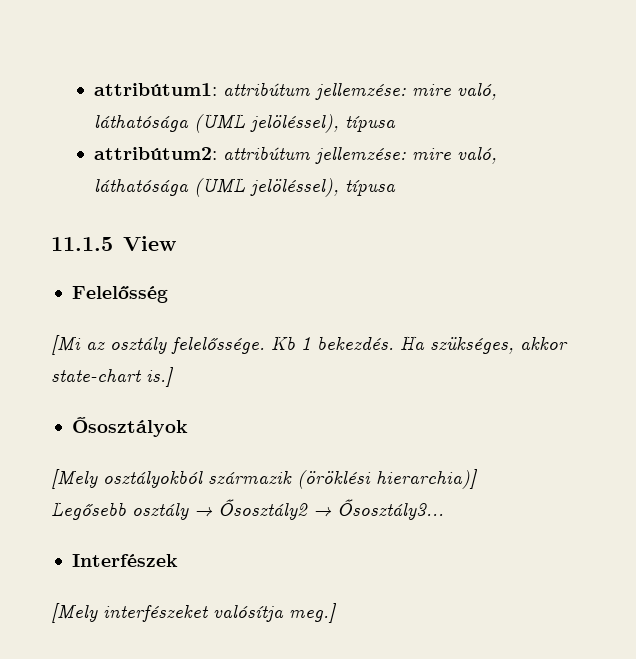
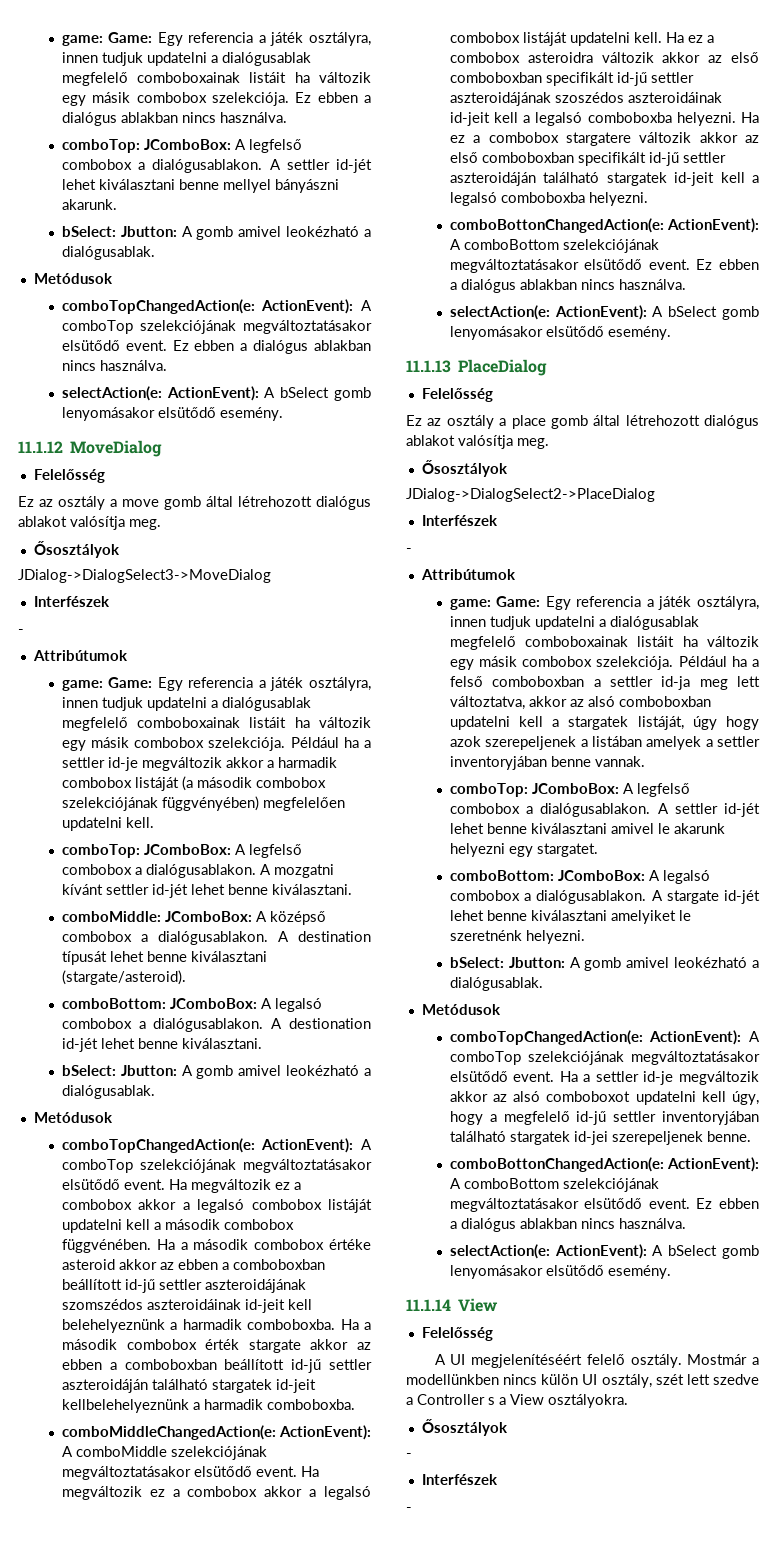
[94,82,498,100] [94,114,397,133] [94,146,498,164] [94,178,397,197] [51,236,176,251] [71,286,168,303] [51,335,568,355] [51,367,174,387] [71,417,188,437] [51,469,478,489] [51,499,444,520] [71,554,178,567] [51,603,337,623] attribútum1: attribútum jellemzése: mire való, láthatósága (UML jelöléssel), típusa // attribútum2: attribútum jellemzése: mire való, láthatósága (UML jelöléssel), típusa // 11.1.5 View // Felelősség // [Mi az osztály felelőssége. Kb 1 bekezdés. Ha szükséges, akkor state-chart is.] // Ősosztályok // [Mely osztályokból származik (öröklési hierarchia)] // Legősebb osztály → Ősosztály2 → Ősosztály3... // Interfészek // [Mely interfészeket valósítja meg.] -> [61,32,371,46] [61,52,311,66] [61,72,371,86] [61,92,371,106] [61,112,287,126] [61,139,302,153] [61,159,372,173] [61,179,339,193] [61,199,117,210] [61,226,371,240] [61,246,155,260] [33,273,113,284] [61,299,372,314] [61,320,372,334] [61,340,372,354] [61,360,167,371] [61,386,371,401] [61,407,283,421] [18,440,163,457] [33,469,105,483] [18,496,371,510] [18,516,161,530] [33,541,120,558] [18,569,271,583] [33,596,110,607] [18,629,24,634] [32,650,128,661] [61,677,371,691] [61,697,311,711] [61,717,371,731] [61,737,372,751] [61,757,337,771] [61,776,326,791] [61,796,345,811] [61,817,154,831] [61,844,302,858] [61,864,334,878] [61,884,352,898] [61,911,326,925] [61,931,372,945] [61,951,267,965] [61,970,186,985] [61,998,322,1012] [61,1018,372,1032] [61,1038,262,1052] [61,1065,371,1079] [61,1085,155,1099] [33,1112,113,1123] [61,1138,372,1153] [61,1159,372,1173] [61,1179,301,1193] [61,1199,372,1213] [61,1219,294,1233] [61,1239,371,1253] [61,1259,325,1270] [61,1279,306,1293] [61,1299,312,1313] [61,1319,371,1333] [61,1339,371,1353] [61,1359,373,1373] [61,1379,316,1393] [61,1399,355,1413] [61,1425,371,1440] [61,1446,267,1460] [61,1466,319,1480] [61,1486,371,1500] [449,32,714,46] [449,52,759,63] [449,72,694,86] [449,92,722,106] [449,112,759,126] [449,132,759,146] [449,152,726,166] [449,172,759,186] [449,192,648,206] [449,218,759,233] [449,239,659,253] [449,259,759,273] [449,279,686,293] [449,305,759,320] [449,326,671,340] [406,359,548,376] [421,388,493,402] [406,415,759,429] [406,435,549,449] [421,460,508,477] [406,488,655,502] [421,515,498,526] [406,548,412,553] [420,569,516,580] [449,596,759,610] [449,616,699,630] [449,636,759,650] [449,656,759,670] [449,676,760,690] [449,696,711,710] [449,716,759,730] [449,736,760,750] [449,756,645,770] [449,783,690,797] [449,803,760,817] [449,823,725,834] [449,843,598,857] [449,870,710,884] [449,890,760,904] [449,910,691,924] [449,930,585,944] [449,957,759,971] [449,977,543,991] [421,1004,501,1015] [449,1030,760,1045] [449,1051,760,1065] [449,1071,759,1085] [449,1091,759,1105] [449,1111,759,1125] [449,1131,751,1145] [449,1157,759,1172] [449,1178,659,1192] [449,1198,759,1212] [449,1218,686,1232] [449,1244,759,1259] [449,1265,671,1279] [406,1298,499,1312] [421,1327,493,1341] [434,1354,759,1368] [406,1374,759,1388] [406,1394,628,1408] [421,1419,508,1436] [406,1453,412,1458] [421,1474,498,1485] [406,1507,412,1512] game: Game: Egy referencia a játék osztályra, innen tudjuk updatelni a dialógusablak megfelelő comboboxainak listáit ha változik egy másik combobox szelekciója. Ez ebben a dialógus ablakban nincs használva. // comboTop: JComboBox: A legfelső combobox a dialógusablakon. A settler id-jét lehet kiválasztani benne mellyel bányászni akarunk. // bSelect: Jbutton: A gomb amivel leokézható a dialógusablak. // Metódusok // comboTopChangedAction(e: ActionEvent): A comboTop szelekciójának megváltoztatásakor elsütődő event. Ez ebben a dialógus ablakban nincs használva. // selectAction(e: ActionEvent): A bSelect gomb lenyomásakor elsütődő esemény. // 11.1.12 MoveDialog // Felelősség // Ez az osztály a move gomb által létrehozott dialógus ablakot valósítja meg. // Ősosztályok // JDialog->DialogSelect3->MoveDialog // Interfészek // - // Attribútumok // game: Game: Egy referencia a játék osztályra, innen tudjuk updatelni a dialógusablak megfelelő comboboxainak listáit ha változik egy másik combobox szelekciója. Például ha a settler id-je megváltozik akkor a harmadik combobox listáját (a második combobox szelekciójának függvényében) megfelelően updatelni kell. // comboTop: JComboBox: A legfelső combobox a dialógusablakon. A mozgatni kívánt settler id-jét lehet benne kiválasztani. // comboMiddle: JComboBox: A középső combobox a dialógusablakon. A destination típusát lehet benne kiválasztani (stargate/asteroid). // comboBottom: JComboBox: A legalsó combobox a dialógusablakon. A destionation id-jét lehet benne kiválasztani. // bSelect: Jbutton: A gomb amivel leokézható a dialógusablak. // Metódusok // comboTopChangedAction(e: ActionEvent): A comboTop szelekciójának megváltoztatásakor elsütődő event. Ha megváltozik ez a combobox akkor a legalsó combobox listáját updatelni kell a második combobox függvénében. Ha a második combobox értéke asteroid akkor az ebben a comboboxban beállított id-jű settler aszteroidájának szomszédos aszteroidáinak id-jeit kell belehelyeznünk a harmadik comboboxba. Ha a második combobox érték stargate akkor az ebben a comboboxban beállított id-jű settler aszteroidáján található stargatek id-jeit kellbelehelyeznünk a harmadik comboboxba. // comboMiddleChangedAction(e: ActionEvent): A comboMiddle szelekciójának megváltoztatásakor elsütődő event. Ha megváltozik ez a combobox akkor a legalsó combobox listáját updatelni kell. Ha ez a combobox asteroidra változik akkor az első comboboxban specifikált id-jű settler aszteroidájának szoszédos aszteroidáinak id-jeit kell a legalsó comboboxba helyezni. Ha ez a combobox stargatere változik akkor az első comboboxban specifikált id-jű settler aszteroidáján található stargatek id-jeit kell a legalsó comboboxba helyezni. // comboBottonChangedAction(e: ActionEvent): A comboBottom szelekciójának megváltoztatásakor elsütődő event. Ez ebben a dialógus ablakban nincs használva. // selectAction(e: ActionEvent): A bSelect gomb lenyomásakor elsütődő esemény. // 11.1.13 PlaceDialog // Felelősség // Ez az osztály a place gomb által létrehozott dialógus ablakot valósítja meg. // Ősosztályok // JDialog->DialogSelect2->PlaceDialog // Interfészek // - // Attribútumok // game: Game: Egy referencia a játék osztályra, innen tudjuk updatelni a dialógusablak megfelelő comboboxainak listáit ha változik egy másik combobox szelekciója. Például ha a felső comboboxban a settler id-ja meg lett változtatva, akkor az alsó comboboxban updatelni kell a stargatek listáját, úgy hogy azok szerepeljenek a listában amelyek a settler inventoryjában benne vannak. // comboTop: JComboBox: A legfelső combobox a dialógusablakon. A settler id-jét lehet benne kiválasztani amivel le akarunk helyezni egy stargatet. // comboBottom: JComboBox: A legalsó combobox a dialógusablakon. A stargate id-jét lehet benne kiválasztani amelyiket le szeretnénk helyezni. // bSelect: Jbutton: A gomb amivel leokézható a dialógusablak. // Metódusok // comboTopChangedAction(e: ActionEvent): A comboTop szelekciójának megváltoztatásakor elsütődő event. Ha a settler id-je megváltozik akkor az alsó comboboxot updatelni kell úgy, hogy a megfelelő id-jű settler inventoryjában található stargatek id-jei szerepeljenek benne. // comboBottonChangedAction(e: ActionEvent): A comboBottom szelekciójának megváltoztatásakor elsütődő event. Ez ebben a dialógus ablakban nincs használva. // selectAction(e: ActionEvent): A bSelect gomb lenyomásakor elsütődő esemény. // 11.1.14 View // Felelősség // A UI megjelenítéséért felelő osztály. Mostmár a modellünkben nincs külön UI osztály, szét lett szedve a Controller s a View osztályokra. // Ősosztályok // - // Interfészek // -

